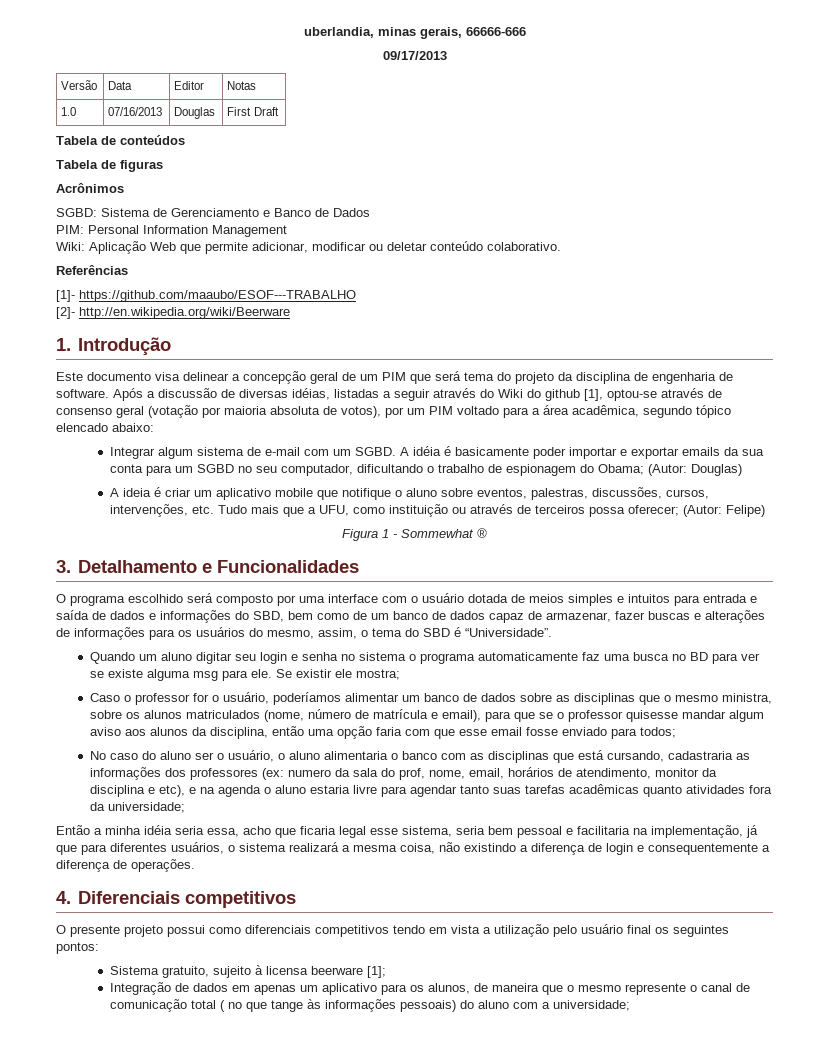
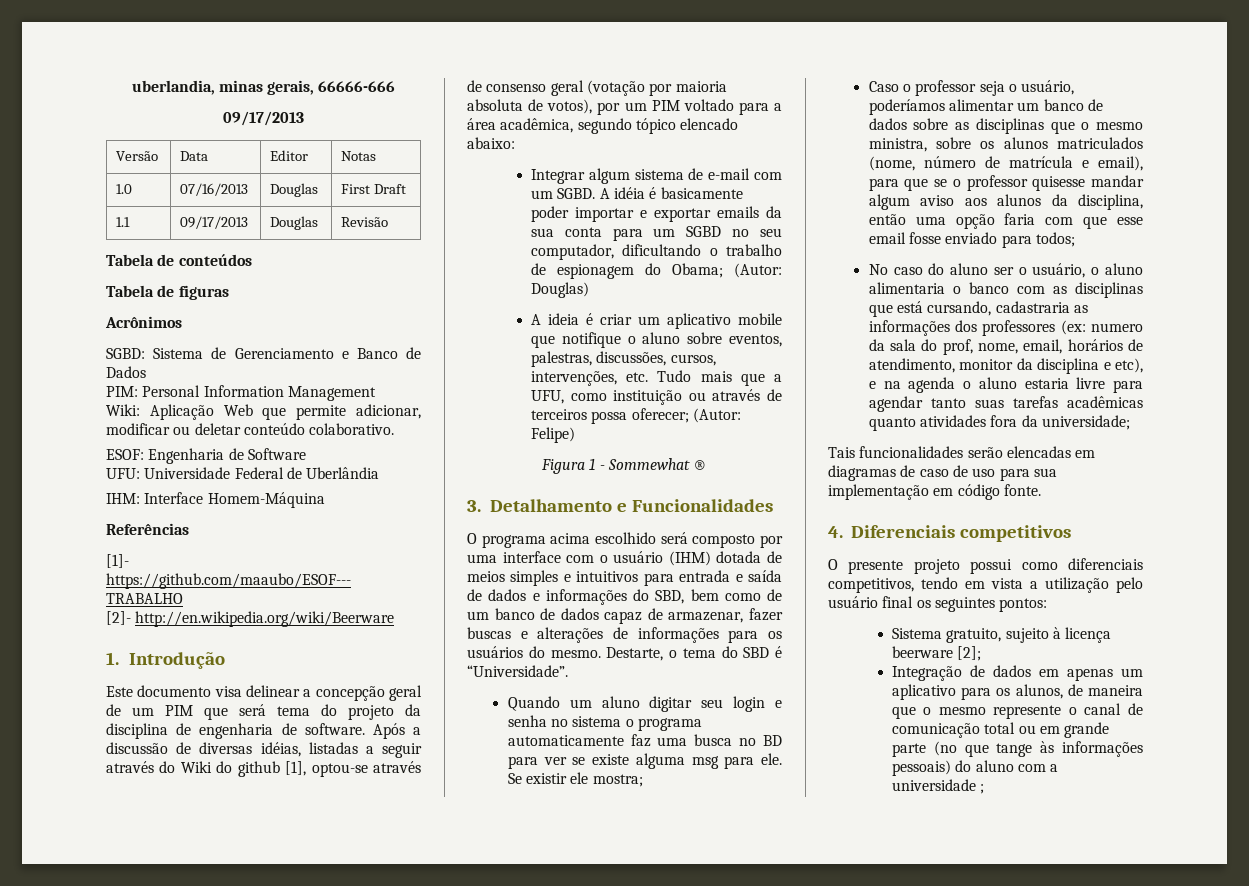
(279, 111) none -> [116,217,131,227] [180,216,249,229] [270,216,319,230] [341,217,389,227] // 1.1 | 09/17/2013 | Douglas | Revisão
(561, 246) none -> [106,448,306,464] [106,467,380,479] [106,492,325,508] // ESOF: Engenharia de Software // UFU: Universidade Federal de Uberlândia // IHM: Interface Homem-Máquina
(125, 600) none -> [550,533,591,544] acima
(464, 598) none -> [668,551,711,566] (IHM)
[628,594,670,603] intuitos -> [576,571,639,582] intuitivos
[267,628,357,639] mesmo, assim, -> [550,647,664,661] mesmo. Destarte,
[193,693,210,702] for -> [979,81,1005,96] seja
[56,825,758,838] [56,842,770,855] [56,859,195,872] Então a minha idéia seria essa, acho que ficaria legal esse sistema, seria bem pessoal e facilitaria na implementação, já que para diferentes usuários, o sistema realizará a mesma coisa, não existindo a diferença de login e consequentemente a diferença de operações. -> [828,446,1096,458] [828,465,1057,481] [828,484,1041,500] Tais funcionalidades serão elencadas em diagramas de caso de uso para sua implementação em código fonte.
[315,925,389,937] competitivos -> [828,578,914,593] competitivos,
[265,966,386,978] licensa beerware [1]; -> [1065,627,1112,643] [891,646,982,661] licença beerware [2];
[219,1000,242,1012] ( no -> [1018,722,1110,738] [891,741,957,757] ou em grande parte (no
[552,1000,630,1011] universidade; -> [891,779,985,794] universidade ;

